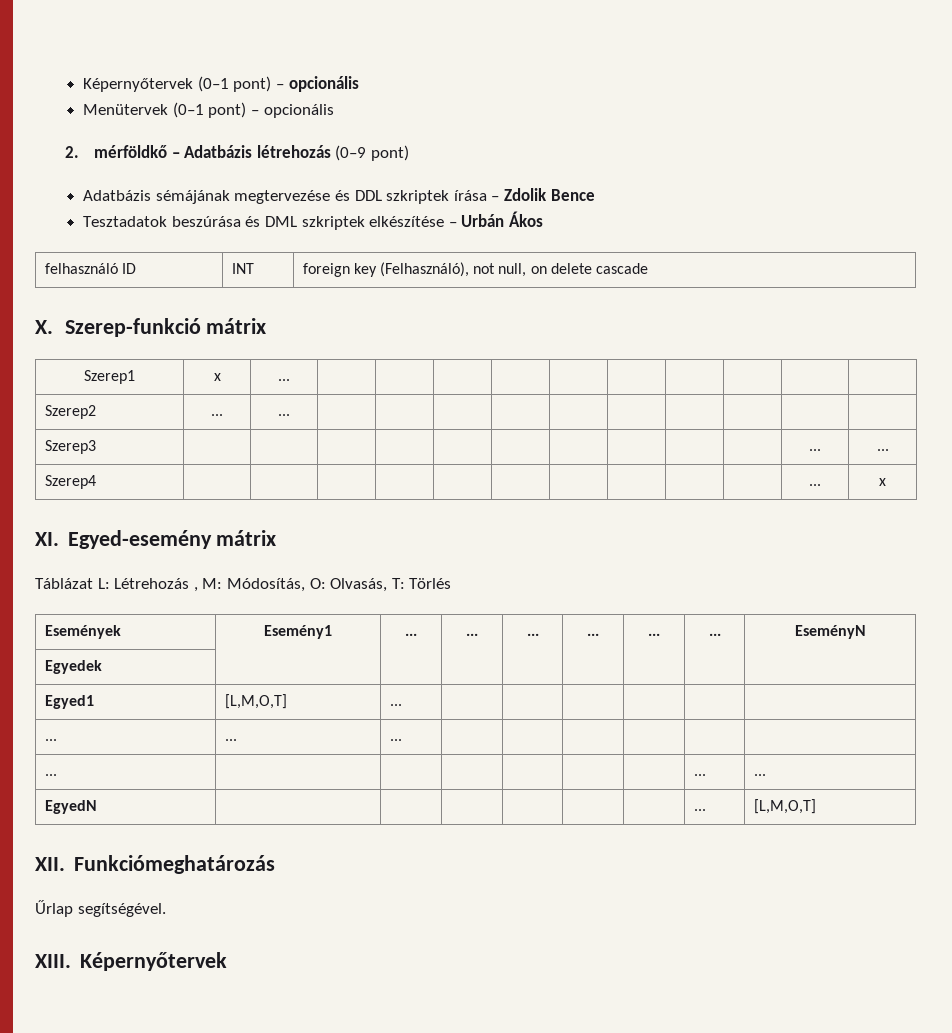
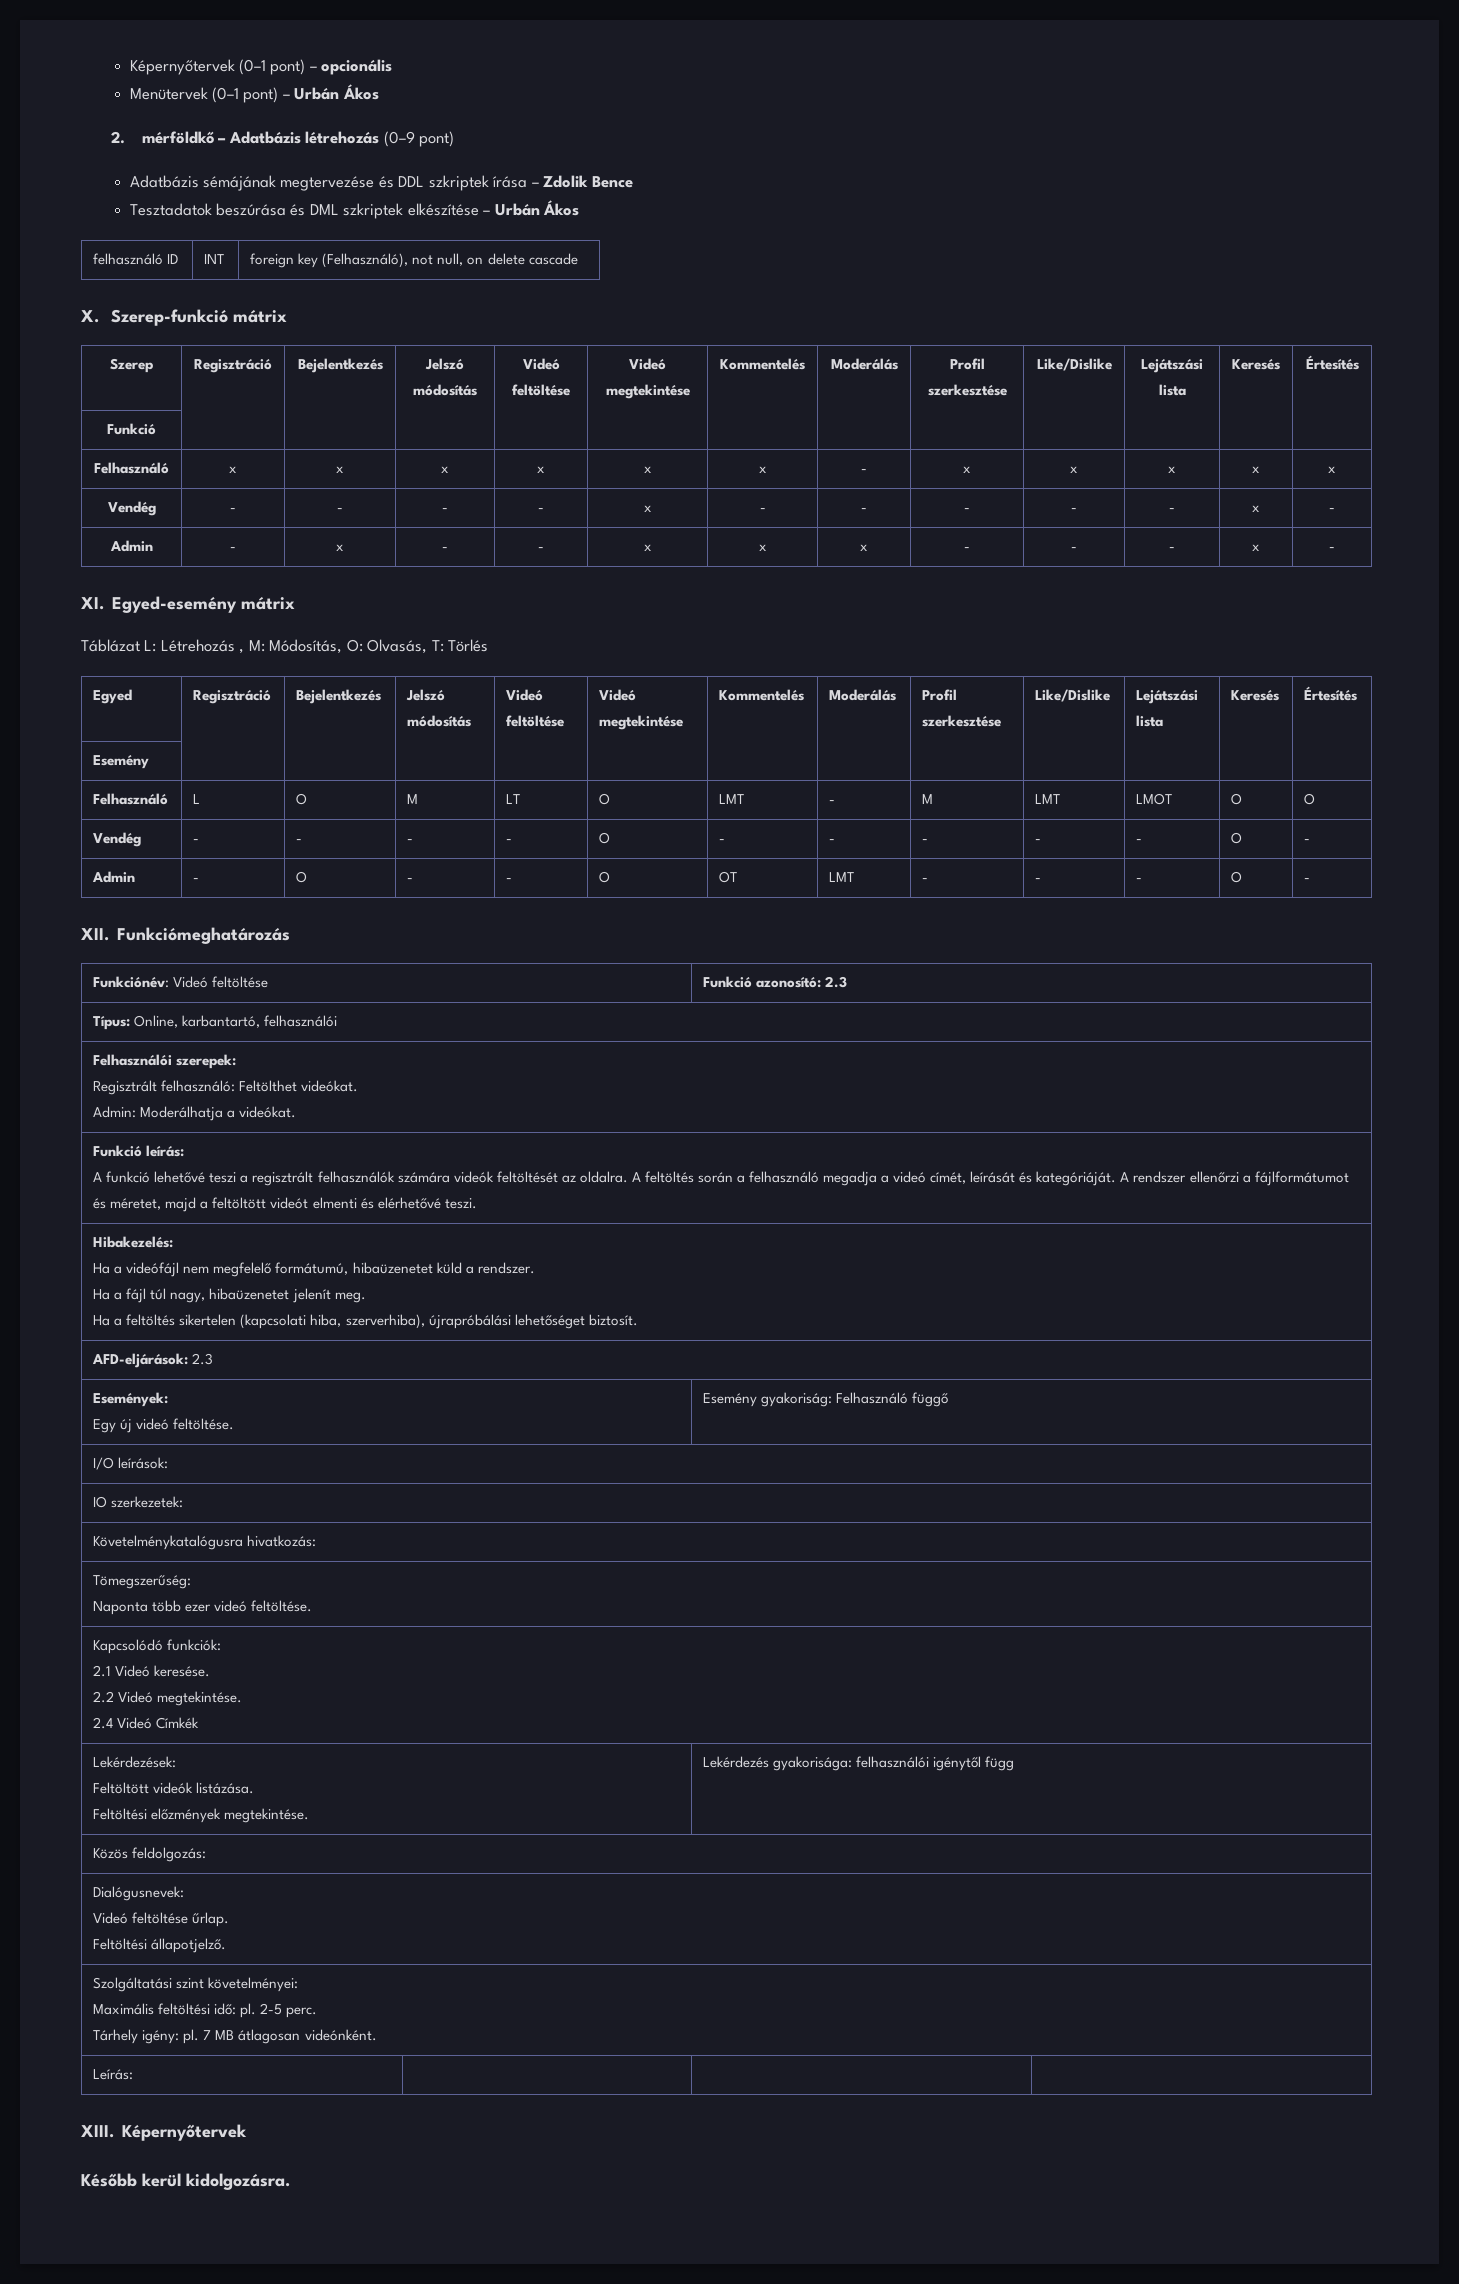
[263,104,334,118] opcionális -> [294,84,379,100] Urbán Ákos
[84,370,135,384] [213,373,221,381] [278,379,290,381] [44,405,96,419] [211,414,223,416] [278,414,290,416] [44,440,96,454] [809,449,821,451] [876,449,889,451] [44,475,96,489] [809,484,821,486] [879,478,886,486] Szerep1 | x | ... | | | | | | | | | | // Szerep2 | ... | ... | | | | | | | | | | // Szerep3 | | | | | | | | | | | ... | ... // Szerep4 | | | | | | | | | | | ... | x -> [110,358,153,373] [194,358,272,373] [297,358,383,373] [425,358,464,370] [413,384,477,396] [522,358,560,370] [512,384,570,396] [629,358,666,370] [605,384,690,399] [720,358,805,370] [830,358,898,370] [949,358,985,370] [927,384,1007,396] [1036,358,1112,371] [1141,358,1203,373] [1158,384,1186,396] [1232,358,1280,370] [1305,355,1359,370] [107,423,156,435] [94,462,169,474] [229,466,237,473] [336,466,344,473] [441,466,449,473] [537,466,545,473] [643,466,652,473] [758,466,767,473] [861,469,867,473] [963,466,971,473] [1070,466,1078,473] [1168,466,1176,473] [1252,466,1260,473] [1328,466,1336,473] [107,501,156,516] [230,508,236,512] [337,508,343,512] [442,508,448,512] [538,508,544,512] [643,505,652,512] [759,508,766,512] [861,508,867,512] [964,508,970,512] [1071,508,1077,512] [1169,508,1175,512] [1252,505,1260,512] [1329,508,1335,512] [109,540,153,552] [230,547,236,551] [336,544,344,551] [442,547,448,551] [538,547,544,551] [643,544,652,551] [758,544,767,551] [860,544,868,551] [964,547,970,551] [1071,547,1077,551] [1169,547,1175,551] [1252,544,1260,551] [1329,547,1335,551] Szerep | Regisztráció | Bejelentkezés | Jelszó módosítás | Videó feltöltése | Videó megtekintése | Kommentelés | Moderálás | Profil szerkesztése | Like/Dislike | Lejátszási lista | Keresés | Értesítés // Funkció | | | | | | | | | | | | // Felhasználó | x | x | x | x | x | x | - | x | x | x | x | x // Vendég | - | - | - | - | x | - | - | - | - | - | x | - // Admin | - | x | - | - | x | x | x | - | - | - | x | -
[44,625,121,639] [264,625,332,639] [405,633,417,636] [466,633,478,636] [526,633,539,636] [587,633,599,636] [648,633,660,636] [708,633,721,636] [794,625,866,639] [44,660,102,674] [44,695,94,709] [224,694,287,709] [389,704,402,706] [44,739,57,741] [224,739,237,741] [389,739,402,741] [44,774,57,776] [693,774,706,776] [753,774,766,776] [44,800,97,814] [693,809,706,811] [753,799,816,814] [35,855,275,874] [35,900,166,917] Események | Esemény1 | ... | ... | ... | ... | ... | ... | EseményN // Egyedek | | | | | | | | // Egyed1 | [L,M,O,T] | ... | | | | | | // ... | ... | ... | | | | | | // ... | | | | | | | ... | ... // EgyedN | | | | | | | ... | [L,M,O,T] // XII. Funkciómeghatározás // Űrlap segítségével. -> [93,689,133,704] [193,689,272,704] [296,689,382,704] [406,689,446,701] [407,715,472,727] [506,689,544,701] [506,715,565,727] [599,689,637,701] [599,715,684,730] [719,689,805,701] [829,689,897,701] [922,689,958,701] [922,715,1002,727] [1035,689,1111,702] [1136,689,1199,704] [1136,715,1164,727] [1231,689,1280,701] [1304,686,1358,701] [93,754,150,769] [93,793,169,805] [193,794,201,804] [296,793,308,805] [407,794,419,804] [506,794,521,804] [599,793,611,805] [719,794,745,804] [829,800,836,804] [922,794,934,804] [1035,794,1061,804] [1136,793,1173,805] [1231,793,1243,805] [1304,793,1316,805] [93,832,142,847] [193,839,200,843] [296,839,303,843] [407,839,414,843] [506,839,513,843] [599,832,611,844] [719,839,726,843] [829,839,836,843] [922,839,929,843] [1035,839,1042,843] [1136,839,1143,843] [1231,832,1243,844] [1304,839,1311,843] [92,871,136,883] [193,878,200,882] [296,871,308,883] [407,878,414,882] [506,878,513,882] [599,871,611,883] [719,871,738,883] [829,872,855,882] [922,878,929,882] [1035,878,1042,882] [1136,878,1143,882] [1231,871,1243,883] [1304,878,1311,882] [81,927,291,944] [93,976,269,988] [703,976,848,988] [93,1015,338,1030] [93,1054,237,1069] [93,1080,359,1095] [93,1106,297,1121] [93,1145,185,1157] [93,1171,1349,1186] [93,1197,477,1212] [93,1236,174,1248] [93,1262,535,1277] [93,1288,366,1303] [93,1314,638,1329] [92,1353,214,1368] [93,1392,169,1407] [93,1418,235,1433] [703,1392,949,1407] [93,1457,169,1470] [93,1496,184,1508] [93,1535,317,1550] [93,1574,192,1589] [93,1600,313,1615] [93,1639,222,1654] [93,1665,211,1677] [93,1691,243,1706] [93,1717,200,1729] [93,1756,177,1768] [93,1782,255,1794] [93,1808,310,1823] [703,1756,1015,1771] [93,1847,207,1862] [93,1886,185,1901] [93,1912,230,1927] [93,1938,227,1953] [93,1977,299,1992] [93,2003,318,2018] [93,2029,377,2044] [93,2069,134,2080] Egyed | Regisztráció | Bejelentkezés | Jelszó módosítás | Videó feltöltése | Videó megtekintése | Kommentelés | Moderálás | Profil szerkesztése | Like/Dislike | Lejátszási lista | Keresés | Értesítés // Esemény | | | | | | | | | | | | // Felhasználó | L | O | M | LT | O | LMT | - | M | LMT | LMOT | O | O // Vendég | - | - | - | - | O | - | - | - | - | - | O | - // Admin | - | O | - | - | O | OT | LMT | - | - | - | O | - // XII. Funkciómeghatározás // Funkciónév: Videó feltöltése | Funkció azonosító: 2.3 // Típus: Online, karbantartó, felhasználói // Felhasználói szerepek: // Regisztrált felhasználó: Feltölthet videókat. // Admin: Moderálhatja a videókat. // Funkció leírás: // A funkció lehetővé teszi a regisztrált felhasználók számára videók feltöltését az oldalra. A feltöltés során a felhasználó megadja a videó címét, leírását és kategóriáját. A rendszer ellenőrzi a fájlformátumot és méretet, majd a feltöltött videót elmenti és elérhetővé teszi. // Hibakezelés: // Ha a videófájl nem megfelelő formátumú, hibaüzenetet küld a rendszer. // Ha a fájl túl nagy, hibaüzenetet jelenít meg. // Ha a feltöltés sikertelen (kapcsolati hiba, szerverhiba), újrapróbálási lehetőséget biztosít. // AFD-eljárások: 2.3 // Események: // Egy új videó feltöltése. | Esemény gyakoriság: Felhasználó függő // I/O leírások: // IO szerkezetek: // Követelménykatalógusra hivatkozás: // Tömegszerűség: // Naponta több ezer videó feltöltése. // Kapcsolódó funkciók: // 2.1 Videó keresése. // 2.2 Videó megtekintése. // 2.4 Videó Címkék // Lekérdezések: // Feltöltött videók listázása. // Feltöltési előzmények megtekintése. | Lekérdezés gyakorisága: felhasználói igénytől függ // Közös feldolgozás: // Dialógusnevek: // Videó feltöltése űrlap. // Feltöltési állapotjelző. // Szolgáltatási szint követelményei: // Maximális feltöltési idő: pl. 2-5 perc. // Tárhely igény: pl. 7 MB átlagosan videónként. // Leírás: | | |
(227, 961) none -> [81,2173,290,2190] // Később kerül kidolgozásra.

